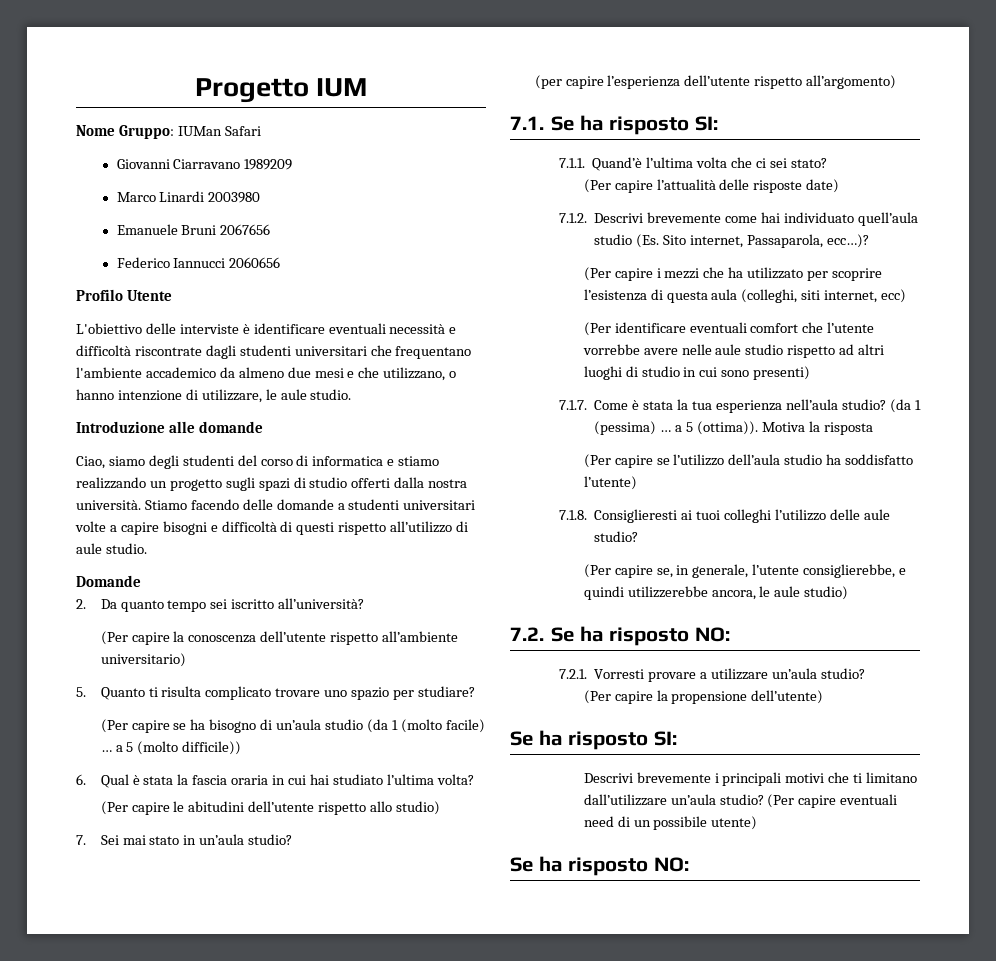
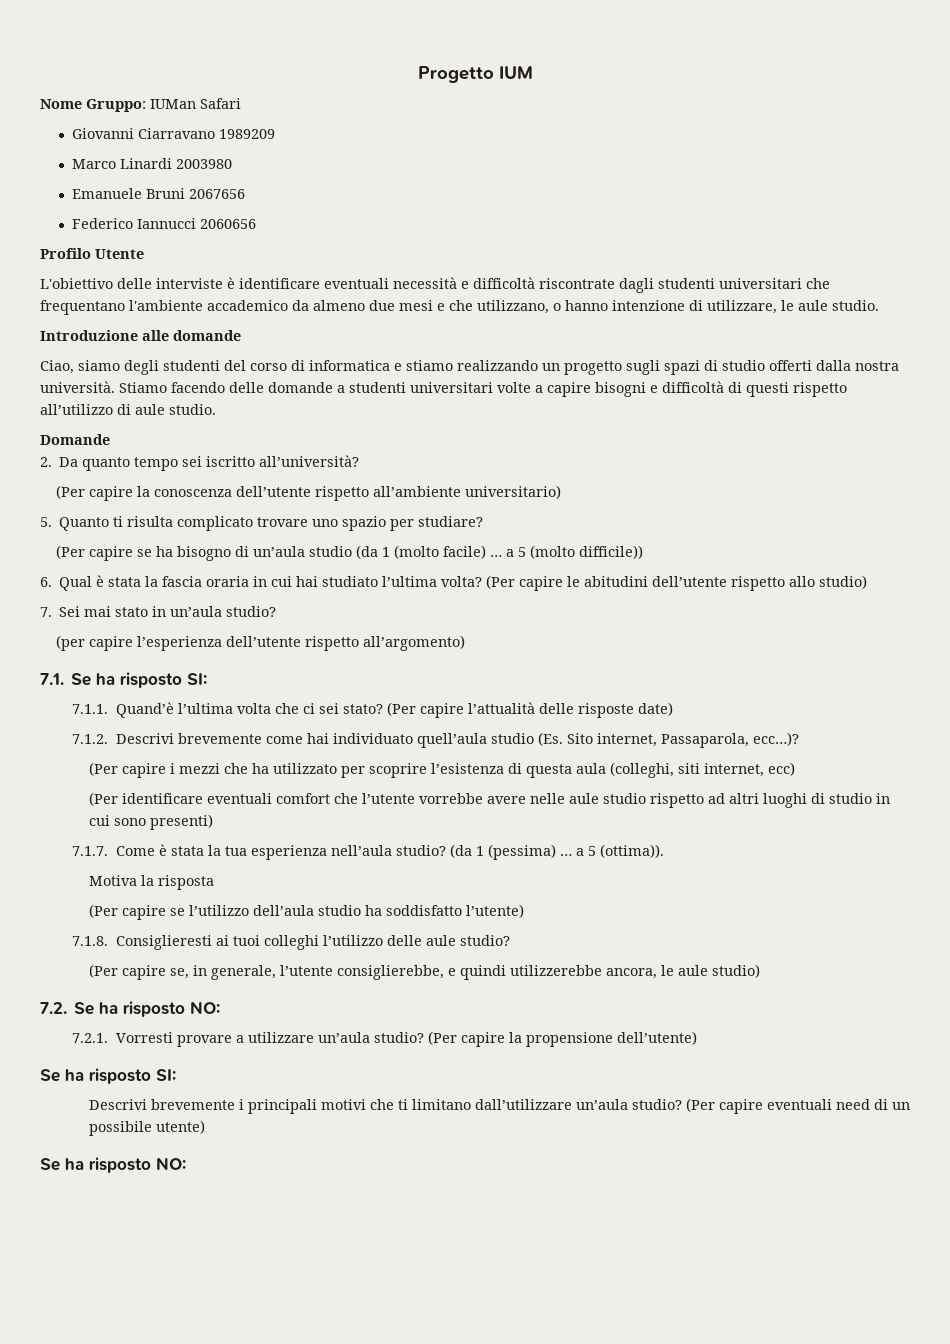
(474, 779) // -> (483, 581) none
(827, 163) // -> (383, 709) none
(759, 428) none -> (664, 851) //
(865, 673) // -> (424, 1037) none

